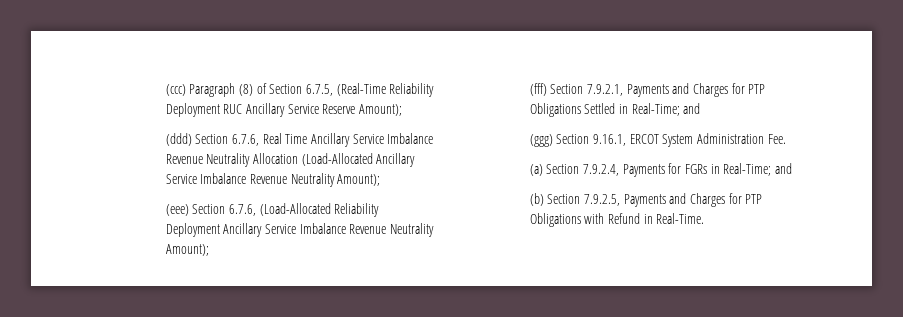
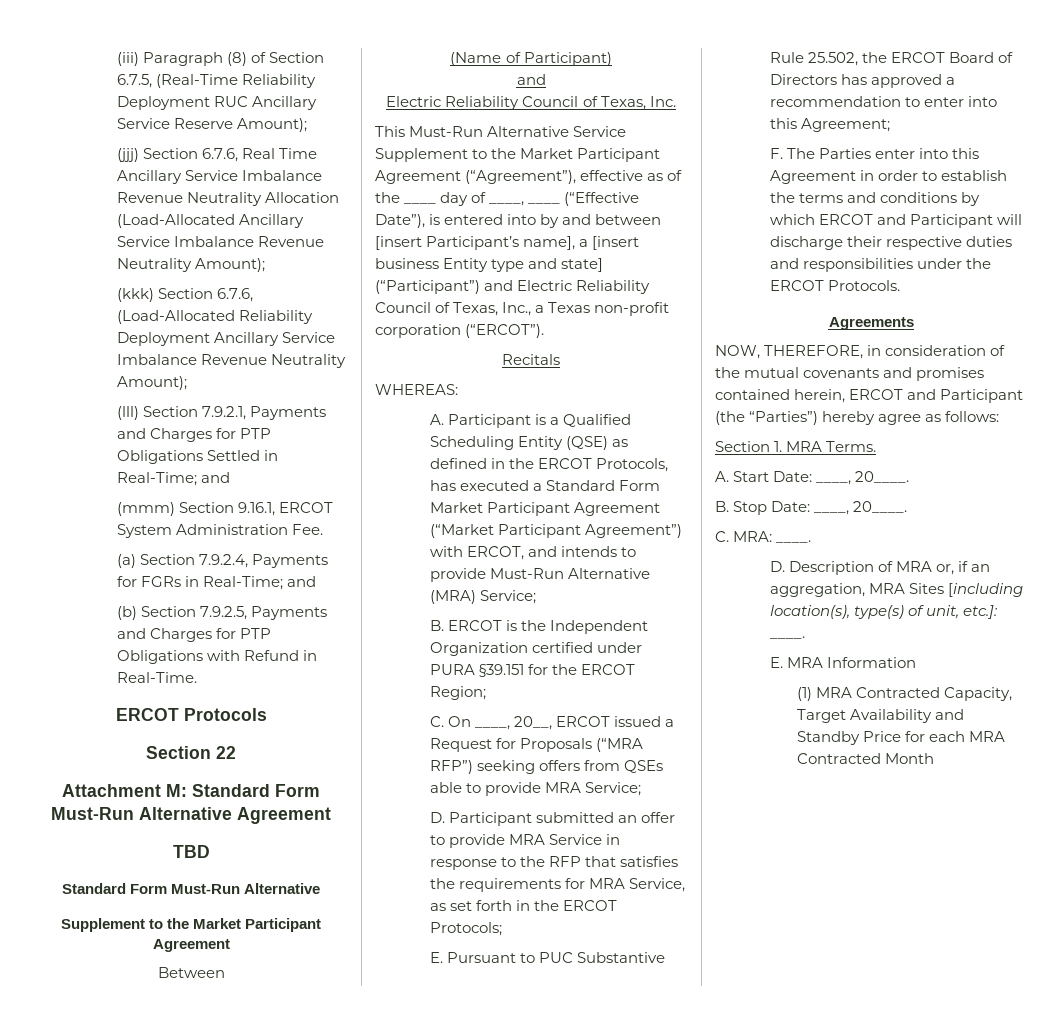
[165,84,186,96] (ccc) -> [116,52,139,66] (iii)
[165,133,192,146] (ddd) -> [116,148,139,162] (jjj)
[165,204,189,216] (eee) -> [116,288,154,302] (kkk)
[529,83,547,96] (fff) -> [116,406,139,420] (lll)
[529,134,553,147] (ggg) -> [116,502,175,516] (mmm)
(705, 218) none -> [115,708,267,721] [146,746,236,759] [62,784,320,797] [51,807,331,824] [172,845,210,858] [61,883,321,894] [60,918,322,932] [152,939,230,952] [157,967,225,978] [450,52,612,66] [516,74,546,85] [386,96,676,110] [375,126,627,137] [375,148,661,162] [375,170,683,184] [375,192,400,203] [404,192,640,206] [375,214,662,228] [375,236,640,250] [375,258,604,272] [375,280,651,294] [375,302,670,316] [375,324,545,338] [502,354,560,365] [375,384,458,395] [429,414,631,428] [429,436,628,450] [429,458,668,472] [429,480,660,491] [429,502,660,516] [429,524,682,538] [429,546,636,560] [429,568,650,582] [429,590,536,604] [429,620,648,634] [429,642,642,656] [429,664,635,677] [429,686,486,700] [429,716,674,730] [429,738,643,752] [429,760,663,774] [429,782,641,796] [429,812,675,826] [429,834,620,848] [429,856,678,870] [429,878,685,892] [429,900,617,911] [429,922,502,936] [429,952,665,963] [769,52,1013,66] [769,74,955,88] [769,96,997,107] [769,118,890,132] [769,148,979,159] [769,170,1007,184] [769,192,980,206] [769,214,1022,228] [769,236,1012,250] [769,258,991,272] [769,280,900,291] [828,317,914,330] [715,345,1006,359] [715,367,985,381] [715,389,1024,403] [715,411,1000,425] [715,441,877,452] [715,471,910,485] [715,501,908,515] [715,531,812,543] [769,561,990,575] [769,583,1023,597] [769,605,998,619] [769,636,805,639] [769,657,916,668] [796,687,1013,701] [796,709,965,723] [796,731,1006,745] [796,753,935,764] // ERCOT Protocols // Section 22 // Attachment M: Standard Form Must-Run Alternative Agreement // TBD // Standard Form Must-Run Alternative // Supplement to the Market Participant Agreement // Between // (Name of Participant) // and // Electric Reliability Council of Texas, Inc. // This Must-Run Alternative Service Supplement to the Market Participant Agreement (“Agreement”), effective as of the ____ day of ____, ____ (“Effective Date”), is entered into by and between [insert Participant’s name], a [insert business Entity type and state] (“Participant”) and Electric Reliability Council of Texas, Inc., a Texas non-profit corporation (“ERCOT”). // Recitals // WHEREAS: // A. Participant is a Qualified Scheduling Entity (QSE) as defined in the ERCOT Protocols, has executed a Standard Form Market Participant Agreement (“Market Participant Agreement”) with ERCOT, and intends to provide Must-Run Alternative (MRA) Service; // B. ERCOT is the Independent Organization certified under PURA §39.151 for the ERCOT Region; // C. On ____, 20__, ERCOT issued a Request for Proposals (“MRA RFP”) seeking offers from QSEs able to provide MRA Service; // D. Participant submitted an offer to provide MRA Service in response to the RFP that satisfies the requirements for MRA Service, as set forth in the ERCOT Protocols; // E. Pursuant to PUC Substantive Rule 25.502, the ERCOT Board of Directors has approved a recommendation to enter into this Agreement; // F. The Parties enter into this Agreement in order to establish the terms and conditions by which ERCOT and Participant will discharge their respective duties and responsibilities under the ERCOT Protocols. // Agreements // NOW, THEREFORE, in consideration of the mutual covenants and promises contained herein, ERCOT and Participant (the “Parties”) hereby agree as follows: // Section 1. MRA Terms. // A. Start Date: ____, 20____. // B. Stop Date: ____, 20____. // C. MRA: ____. // D. Description of MRA or, if an aggregation, MRA Sites [including location(s), type(s) of unit, etc.]: ____. // E. MRA Information // (1) MRA Contracted Capacity, Target Availability and Standby Price for each MRA Contracted Month

